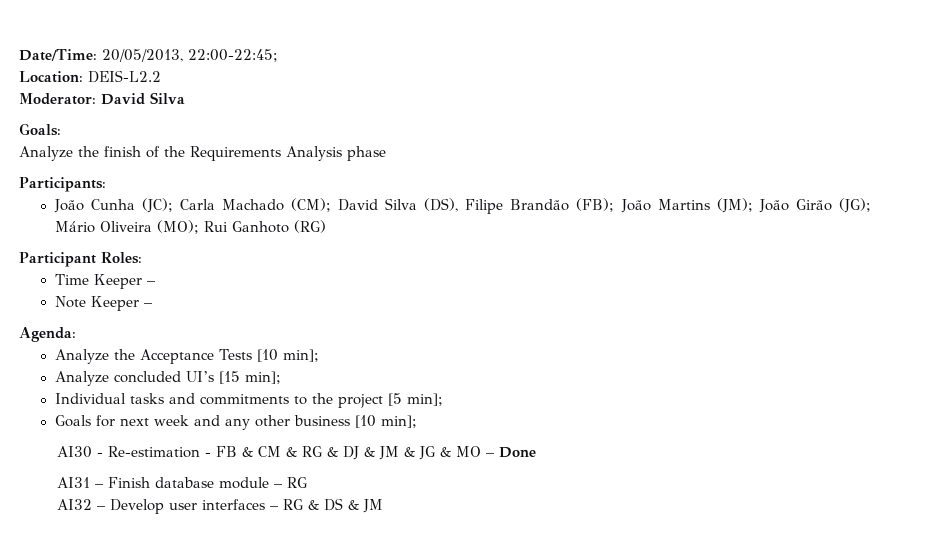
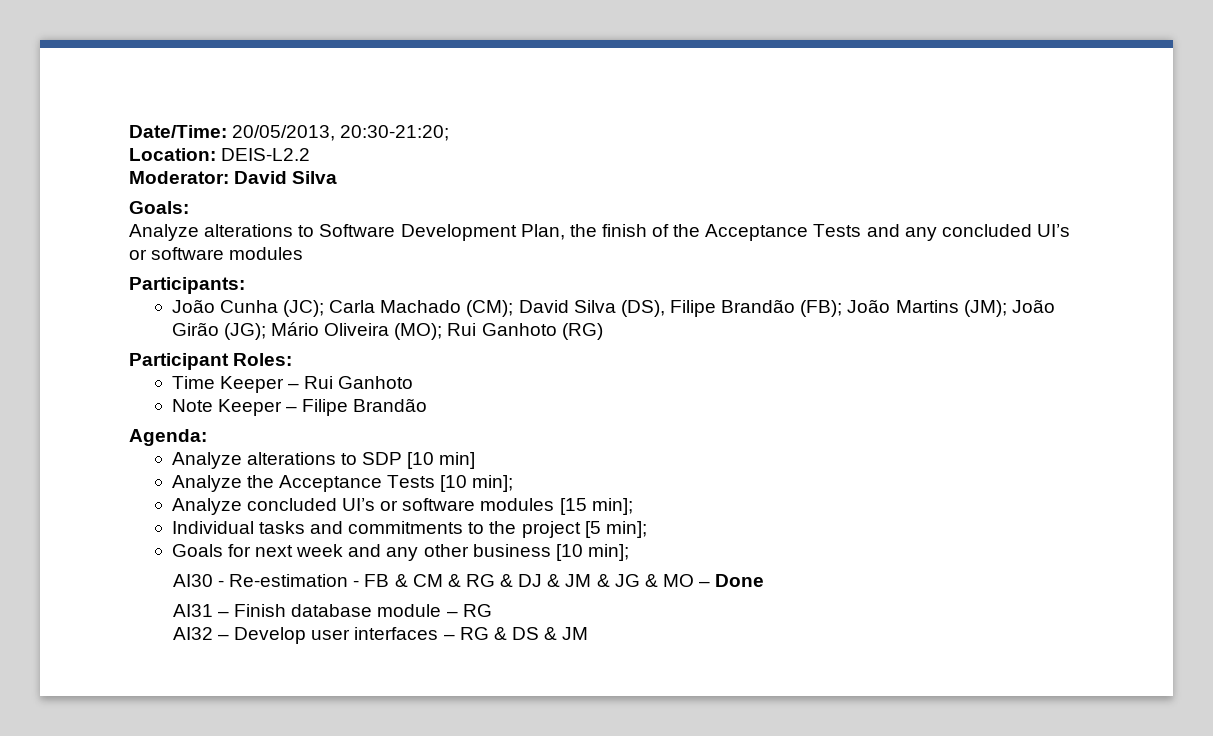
[188,49,278,62] 22:00-22:45; -> [340,125,450,141] 20:30-21:20;
[78,146,386,161] the finish of the Requirements Analysis phase -> [204,224,1070,241] [129,247,304,260] alterations to Software Development Plan, the finish of the Acceptance Tests and any concluded UI’s or software modules
(156, 283) none -> [304,376,414,389] Rui Ganhoto
(153, 305) none -> [302,398,428,416] Filipe Brandão
(76, 334) none -> [171,452,476,469] // Analyze alterations to SDP [10 min]
(214, 376) none -> [380,498,555,511] or software modules

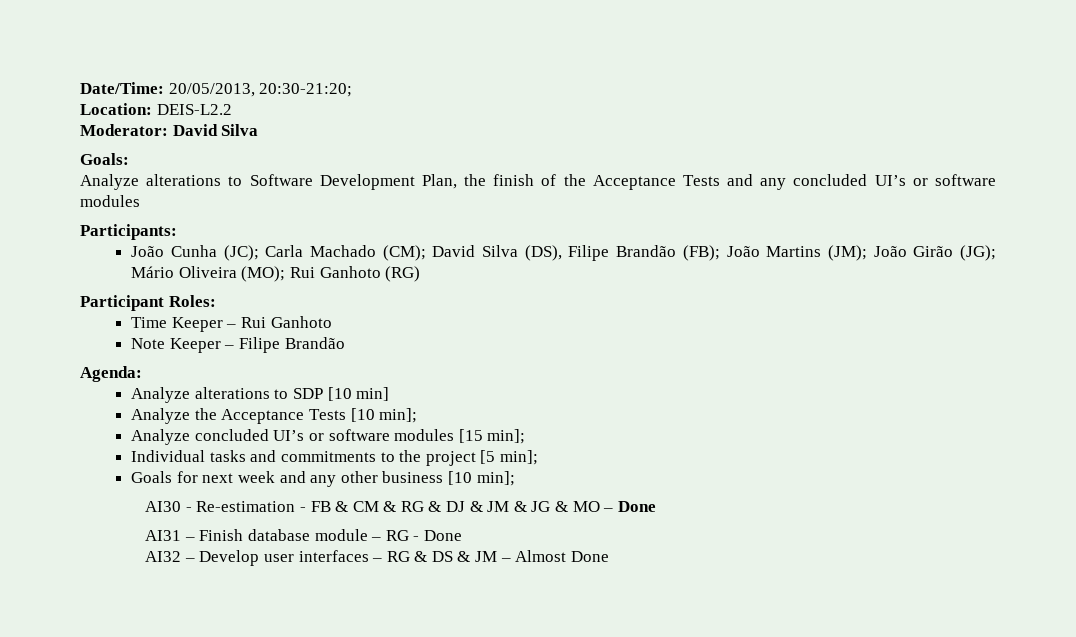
(492, 610) none -> [413,530,462,541] - Done
(589, 633) none -> [500,550,609,562] – Almost Done

